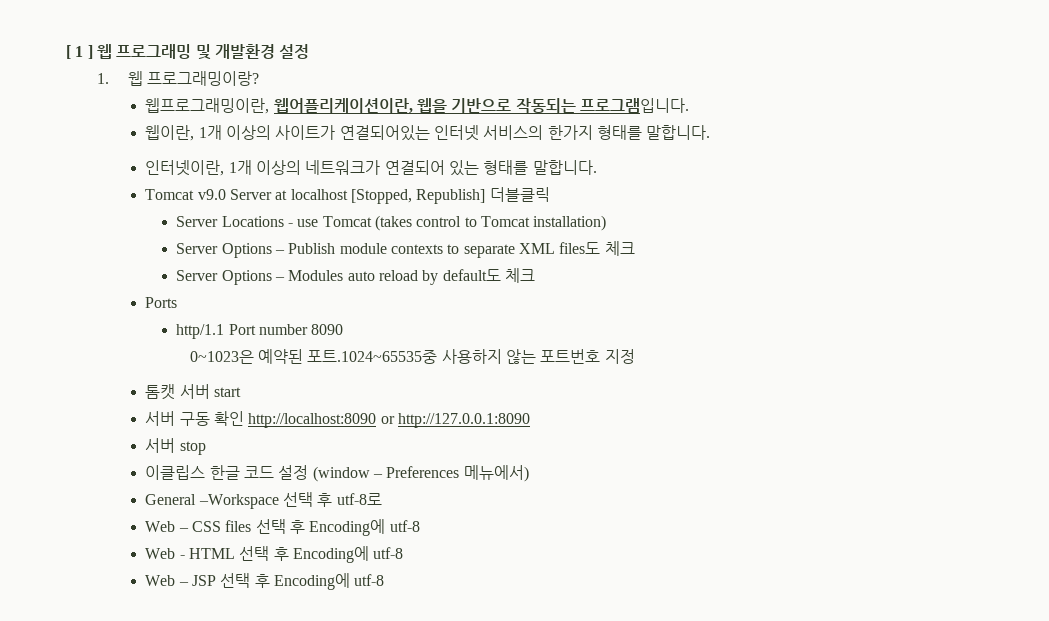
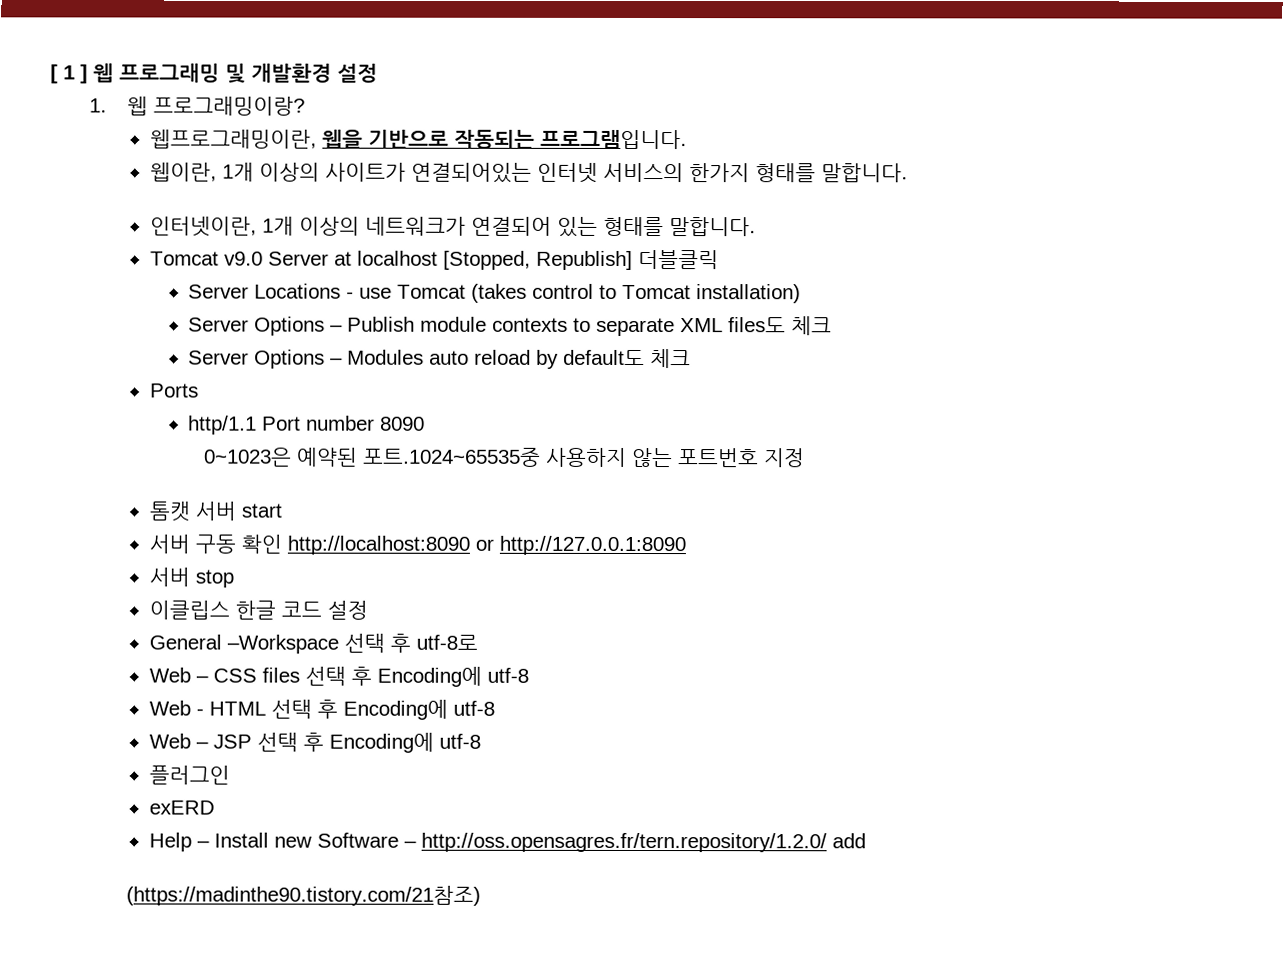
[273,98,413,114] 웹어플리케이션이란, -> (317, 139) none
[312,465,529,482] (window – Preferences 메뉴에서) -> (368, 610) none
(385, 580) none -> [148,765,230,785] [148,800,215,815] [148,832,866,853] [126,885,482,906] // 플러그인 // exERD // Help – Install new Software – http://oss.opensagres.fr/tern.repository/1.2.0/ add // (https://madinthe90.tistory.com/21참조)

